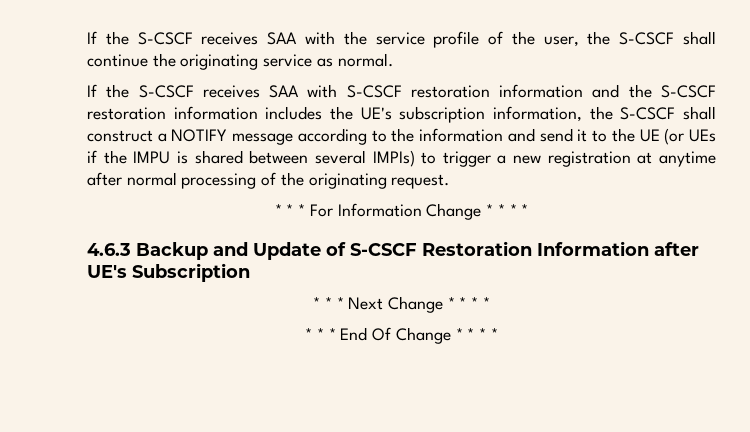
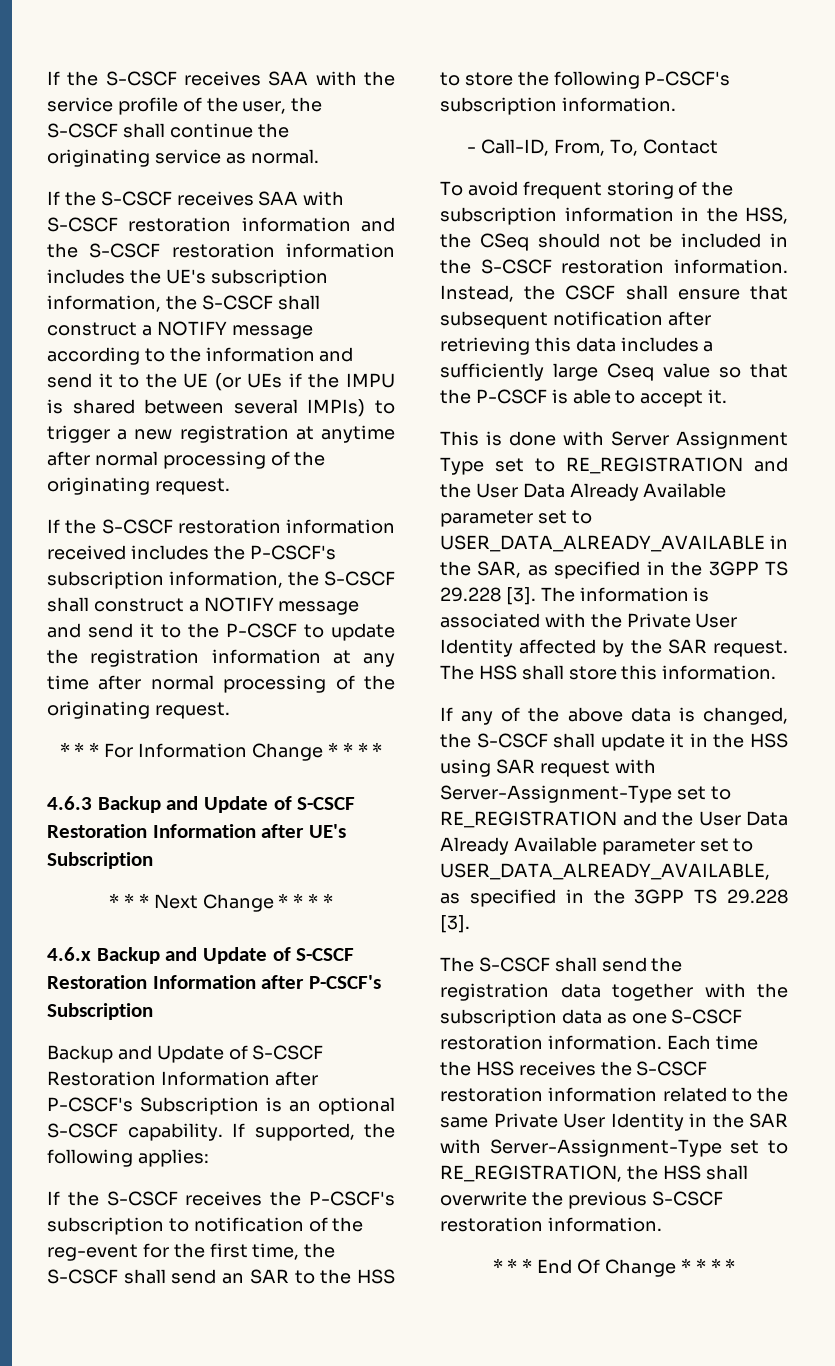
(450, 181) none -> [47,519,395,534] [47,545,336,560] [47,571,395,589] [47,597,360,615] [47,623,395,641] [47,649,395,667] [47,675,395,693] [47,701,230,719] // If the S-CSCF restoration information received includes the P-CSCF's subscription information, the S-CSCF shall construct a NOTIFY message and send it to the P-CSCF to update the registration information at any time after normal processing of the originating request.
(490, 303) none -> [47,947,355,964] [47,975,382,989] [47,1003,153,1020] [47,1045,324,1063] [47,1071,318,1086] [47,1097,395,1115] [47,1123,395,1141] [47,1149,209,1167] [47,1191,395,1206] [47,1217,364,1235] [47,1243,336,1261] [47,1269,396,1284] [440,71,731,89] [440,97,676,115] [467,139,718,156] [440,181,734,199] [440,207,788,225] [440,233,788,251] [440,259,788,274] [440,285,788,302] [440,311,711,329] [440,337,714,355] [440,363,788,381] [440,389,728,407] [440,431,788,449] [440,457,788,475] [440,483,727,501] [440,510,592,527] [440,535,788,552] [440,561,788,579] [440,587,710,605] [440,613,738,628] [440,639,788,657] [440,665,777,680] [440,707,788,725] [440,733,788,751] [440,759,656,777] [440,785,731,803] [440,811,788,828] [440,837,754,855] [440,863,770,880] [440,889,788,907] [440,915,470,933] [440,957,683,972] [440,983,788,1001] [440,1009,743,1027] [440,1035,758,1050] [440,1061,708,1076] [440,1087,788,1102] [440,1113,788,1131] [440,1139,788,1157] [440,1165,748,1182] [440,1191,723,1209] [440,1217,662,1232] // 4.6.x Backup and Update of S-CSCF Restoration Information after P-CSCF's Subscription // Backup and Update of S-CSCF Restoration Information after P-CSCF's Subscription is an optional S-CSCF capability. If supported, the following applies: // If the S-CSCF receives the P-CSCF's subscription to notification of the reg-event for the first time, the S-CSCF shall send an SAR to the HSS to store the following P-CSCF's subscription information. // - Call-ID, From, To, Contact // To avoid frequent storing of the subscription information in the HSS, the CSeq should not be included in the S-CSCF restoration information. Instead, the CSCF shall ensure that subsequent notification after retrieving this data includes a sufficiently large Cseq value so that the P-CSCF is able to accept it. // This is done with Server Assignment Type set to RE_REGISTRATION and the User Data Already Available parameter set to USER_DATA_ALREADY_AVAILABLE in the SAR, as specified in the 3GPP TS 29.228 [3]. The information is associated with the Private User Identity affected by the SAR request. The HSS shall store this information. // If any of the above data is changed, the S-CSCF shall update it in the HSS using SAR request with Server-Assignment-Type set to RE_REGISTRATION and the User Data Already Available parameter set to USER_DATA_ALREADY_AVAILABLE, as specified in the 3GPP TS 29.228 [3]. // The S-CSCF shall send the registration data together with the subscription data as one S-CSCF restoration information. Each time the HSS receives the S-CSCF restoration information related to the same Private User Identity in the SAR with Server-Assignment-Type set to RE_REGISTRATION, the HSS shall overwrite the previous S-CSCF restoration information.

